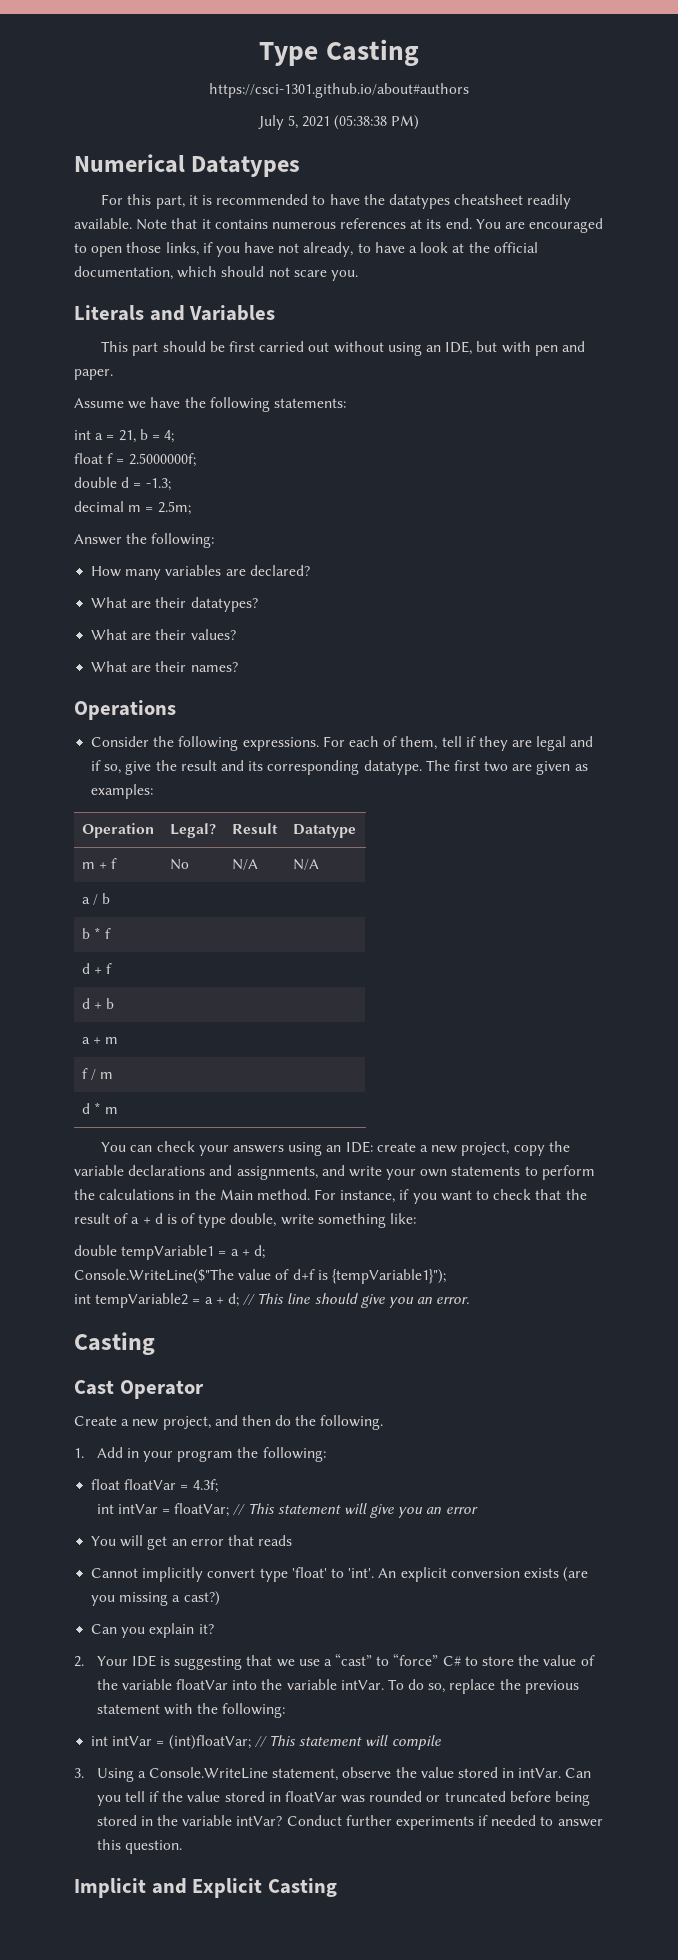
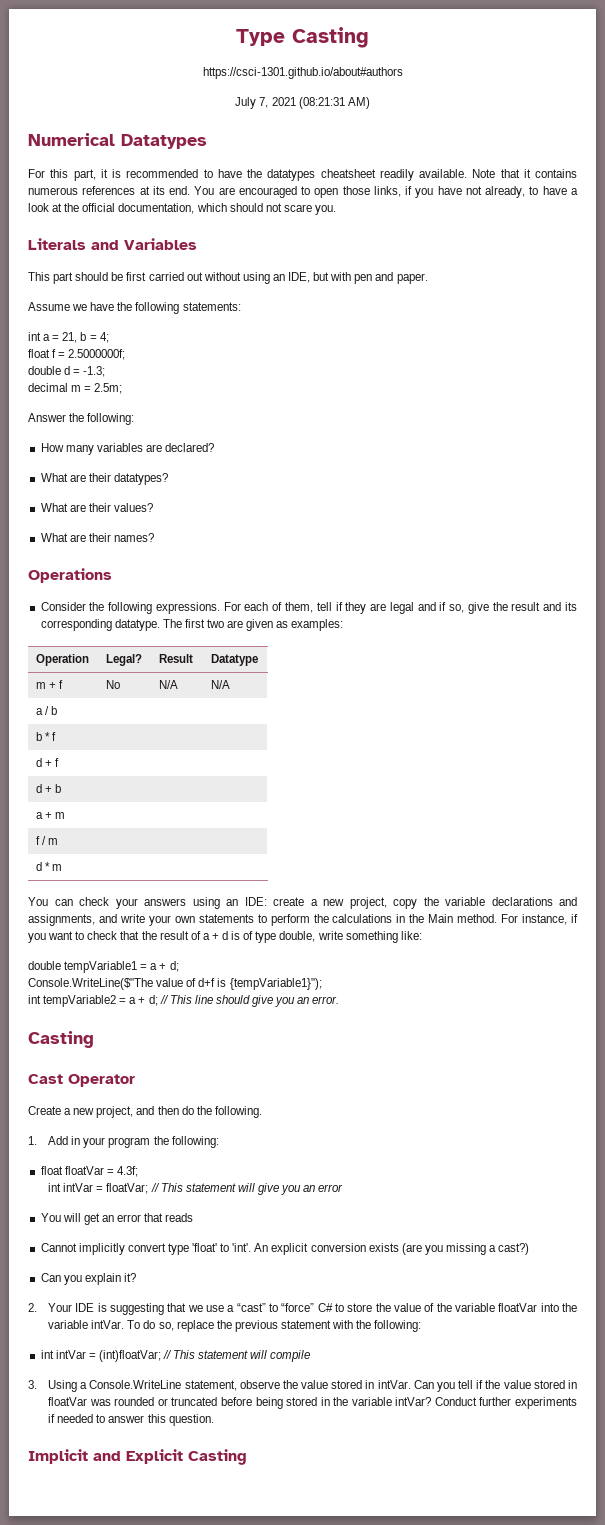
[287,115,420,130] 5, 2021 (05:38:38 PM) -> [259,97,370,109] 7, 2021 (08:21:31 AM)

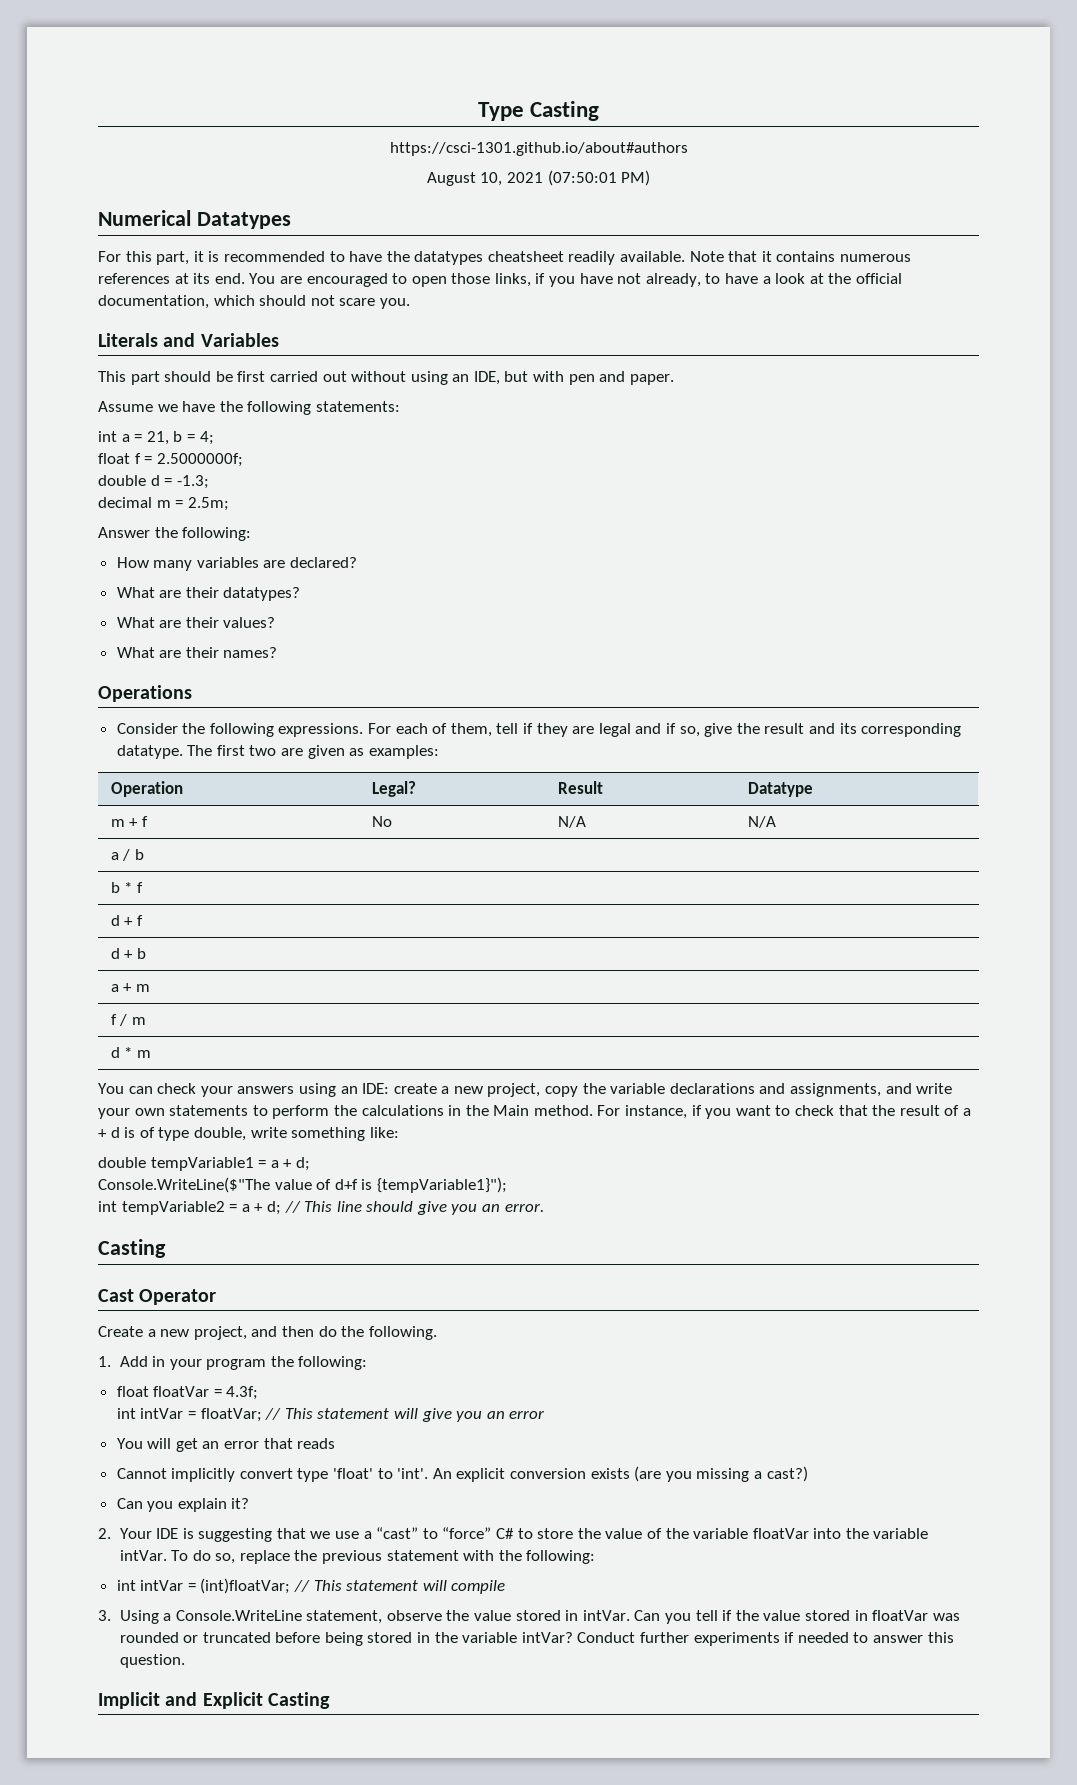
[235,97,370,109] July 7, 2021 (08:21:31 AM) -> [426,170,651,186] August 10, 2021 (07:50:01 PM)

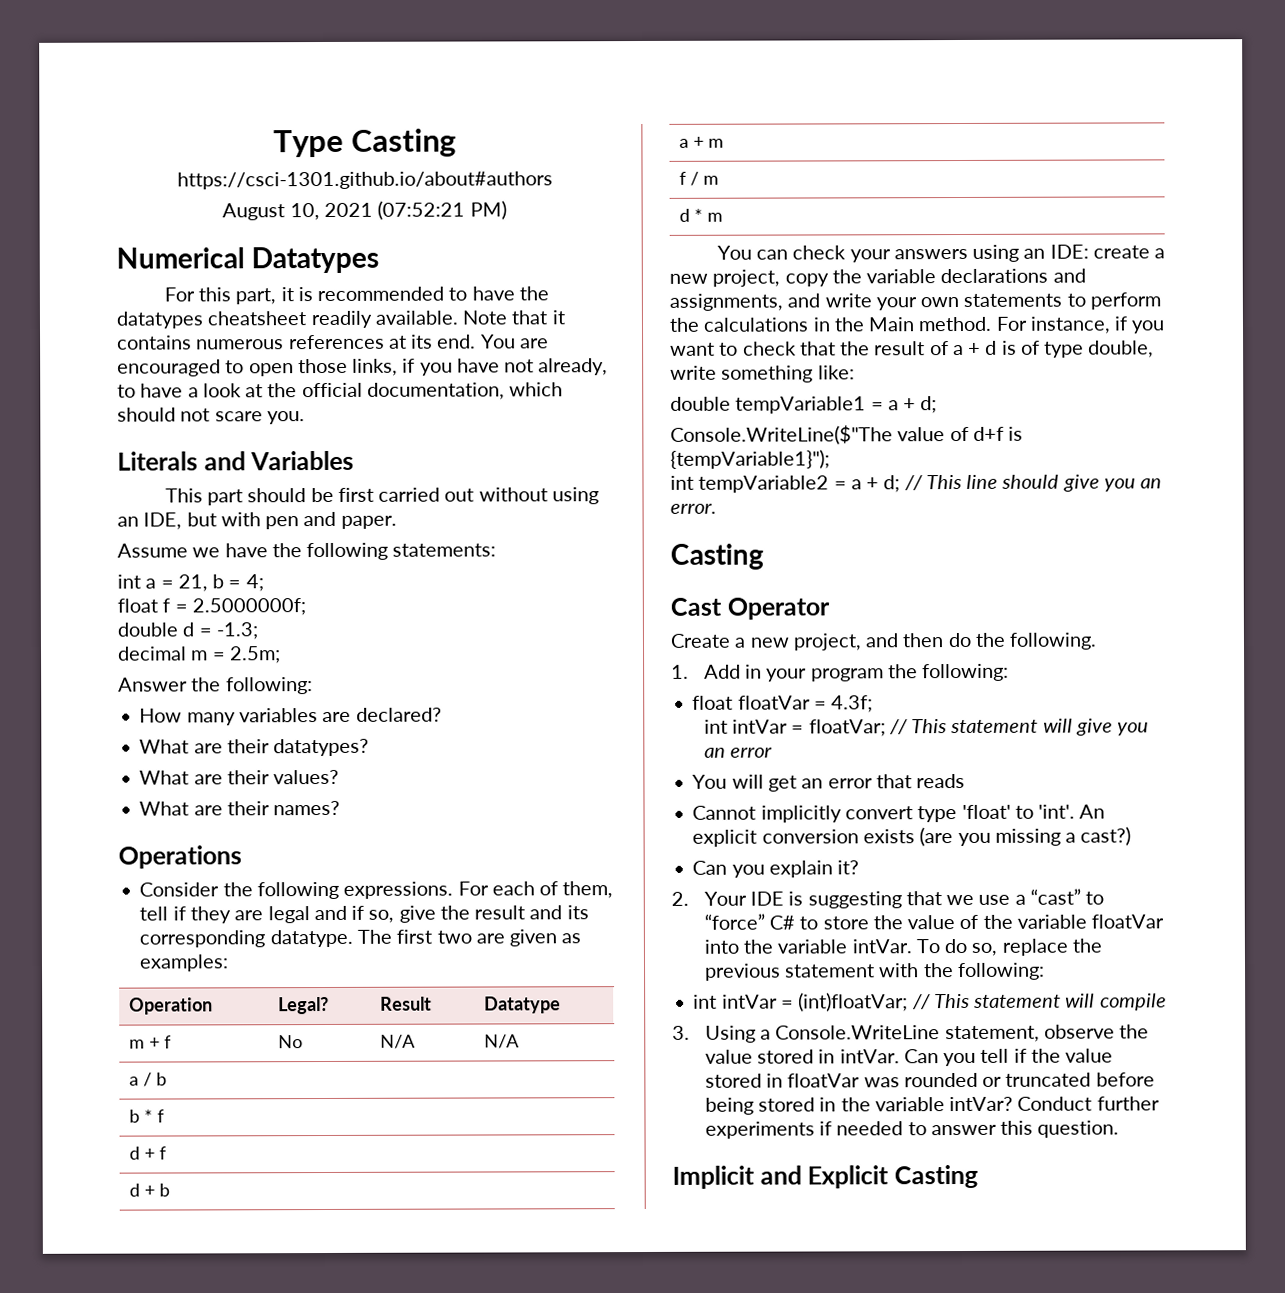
[547,170,617,186] (07:50:01 -> [377,200,466,220] (07:52:21

